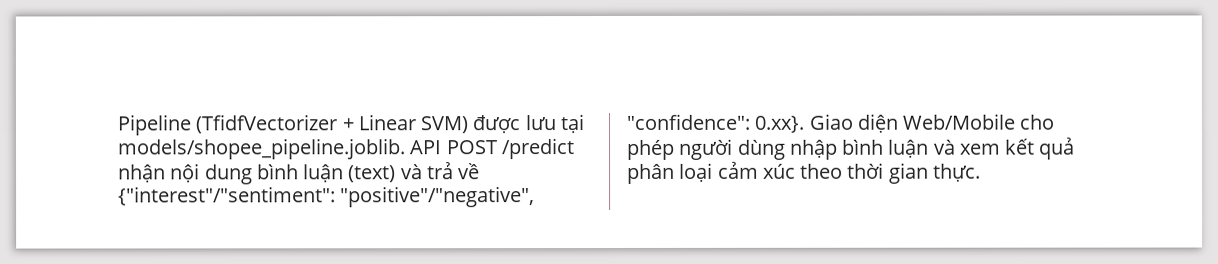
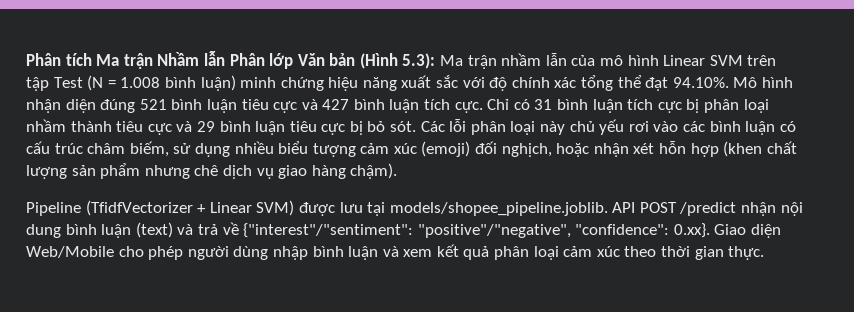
(117, 125) none -> [26,51,777,69] [26,75,793,91] [26,99,769,113] [26,119,796,135] [26,141,797,157] [26,163,398,179] Phân tích Ma trận Nhầm lẫn Phân lớp Văn bản (Hình 5.3): Ma trận nhầm lẫn của mô hình Linear SVM trên tập Test (N = 1.008 bình luận) minh chứng hiệu năng xuất sắc với độ chính xác tổng thể đạt 94.10%. Mô hình nhận diện đúng 521 bình luận tiêu cực và 427 bình luận tích cực. Chỉ có 31 bình luận tích cực bị phân loại nhầm thành tiêu cực và 29 bình luận tiêu cực bị bỏ sót. Các lỗi phân loại này chủ yếu rơi vào các bình luận có cấu trúc châm biếm, sử dụng nhiều biểu tượng cảm xúc (emoji) đối nghịch, hoặc nhận xét hỗn hợp (khen chất lượng sản phẩm nhưng chê dịch vụ giao hàng chậm). //

